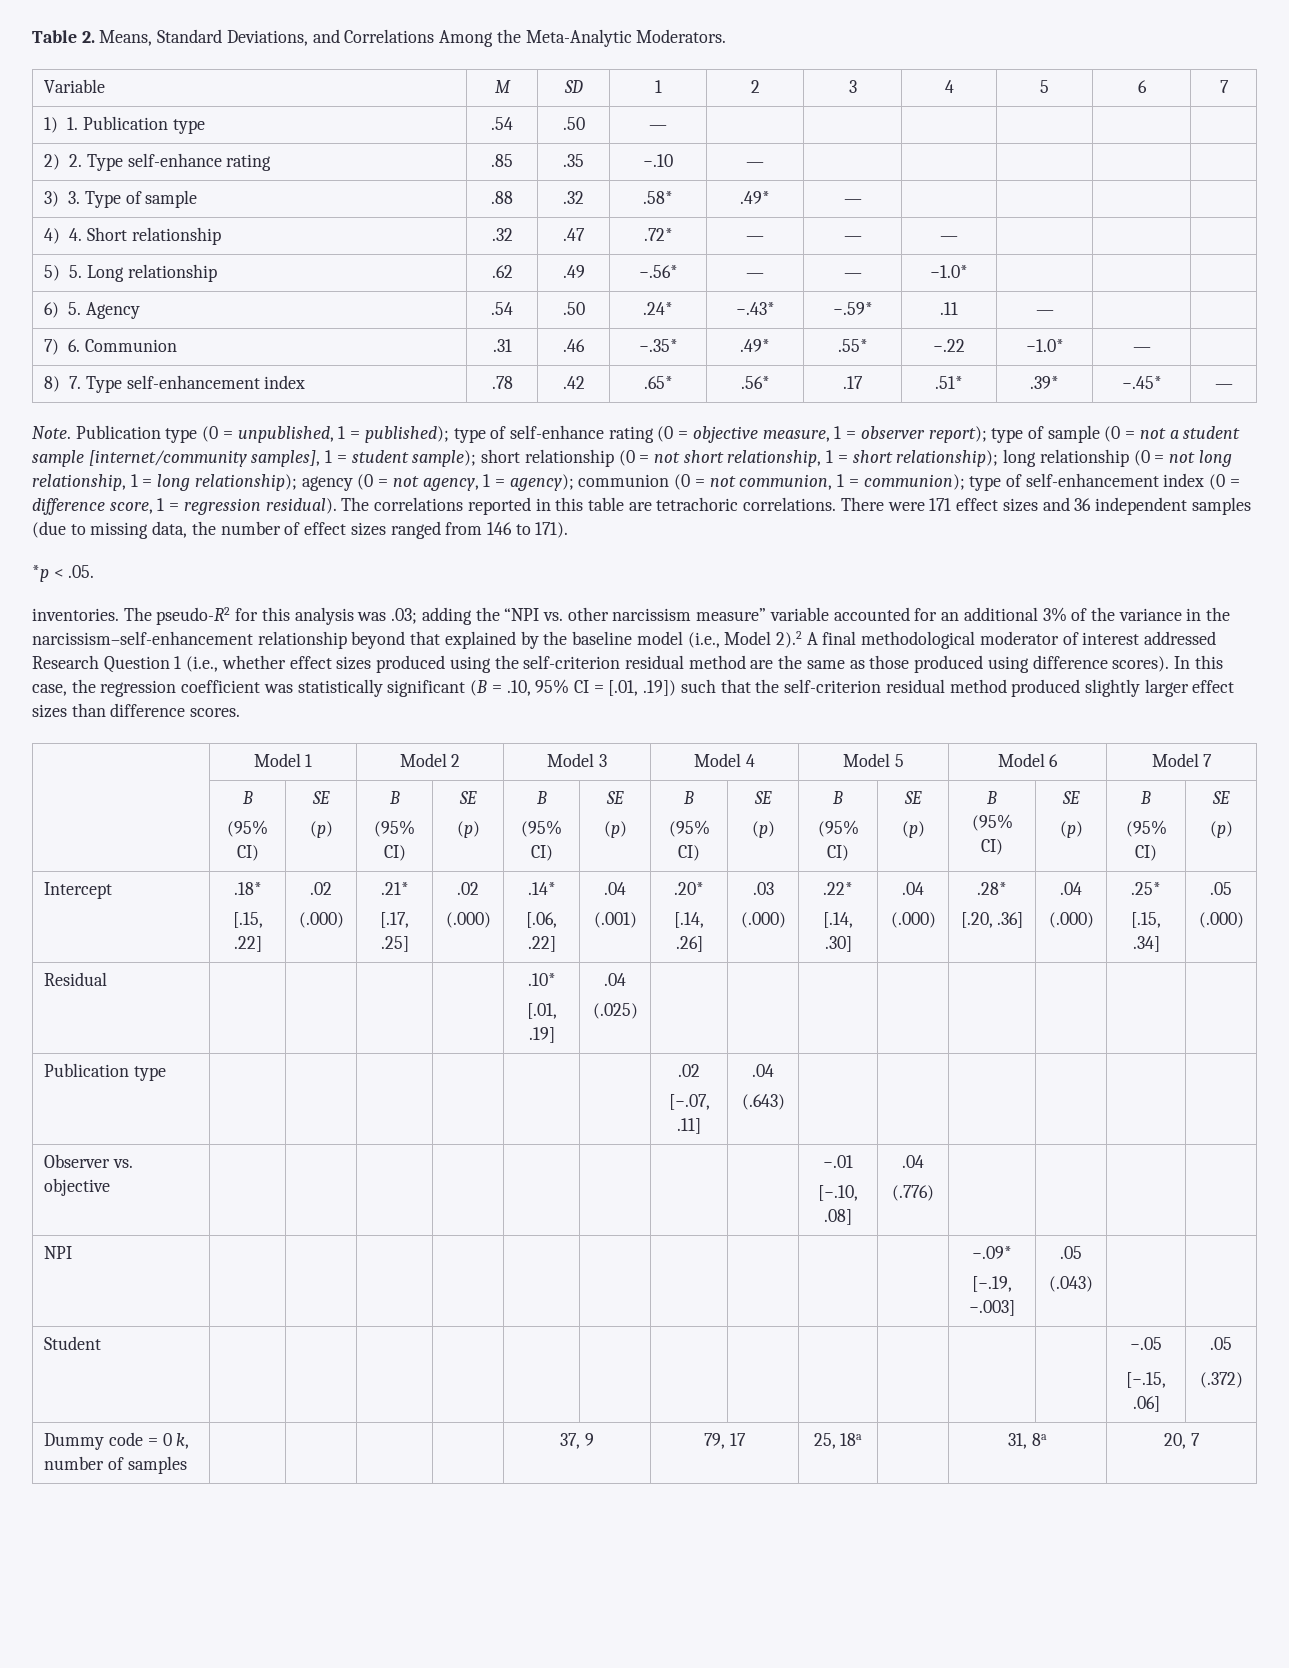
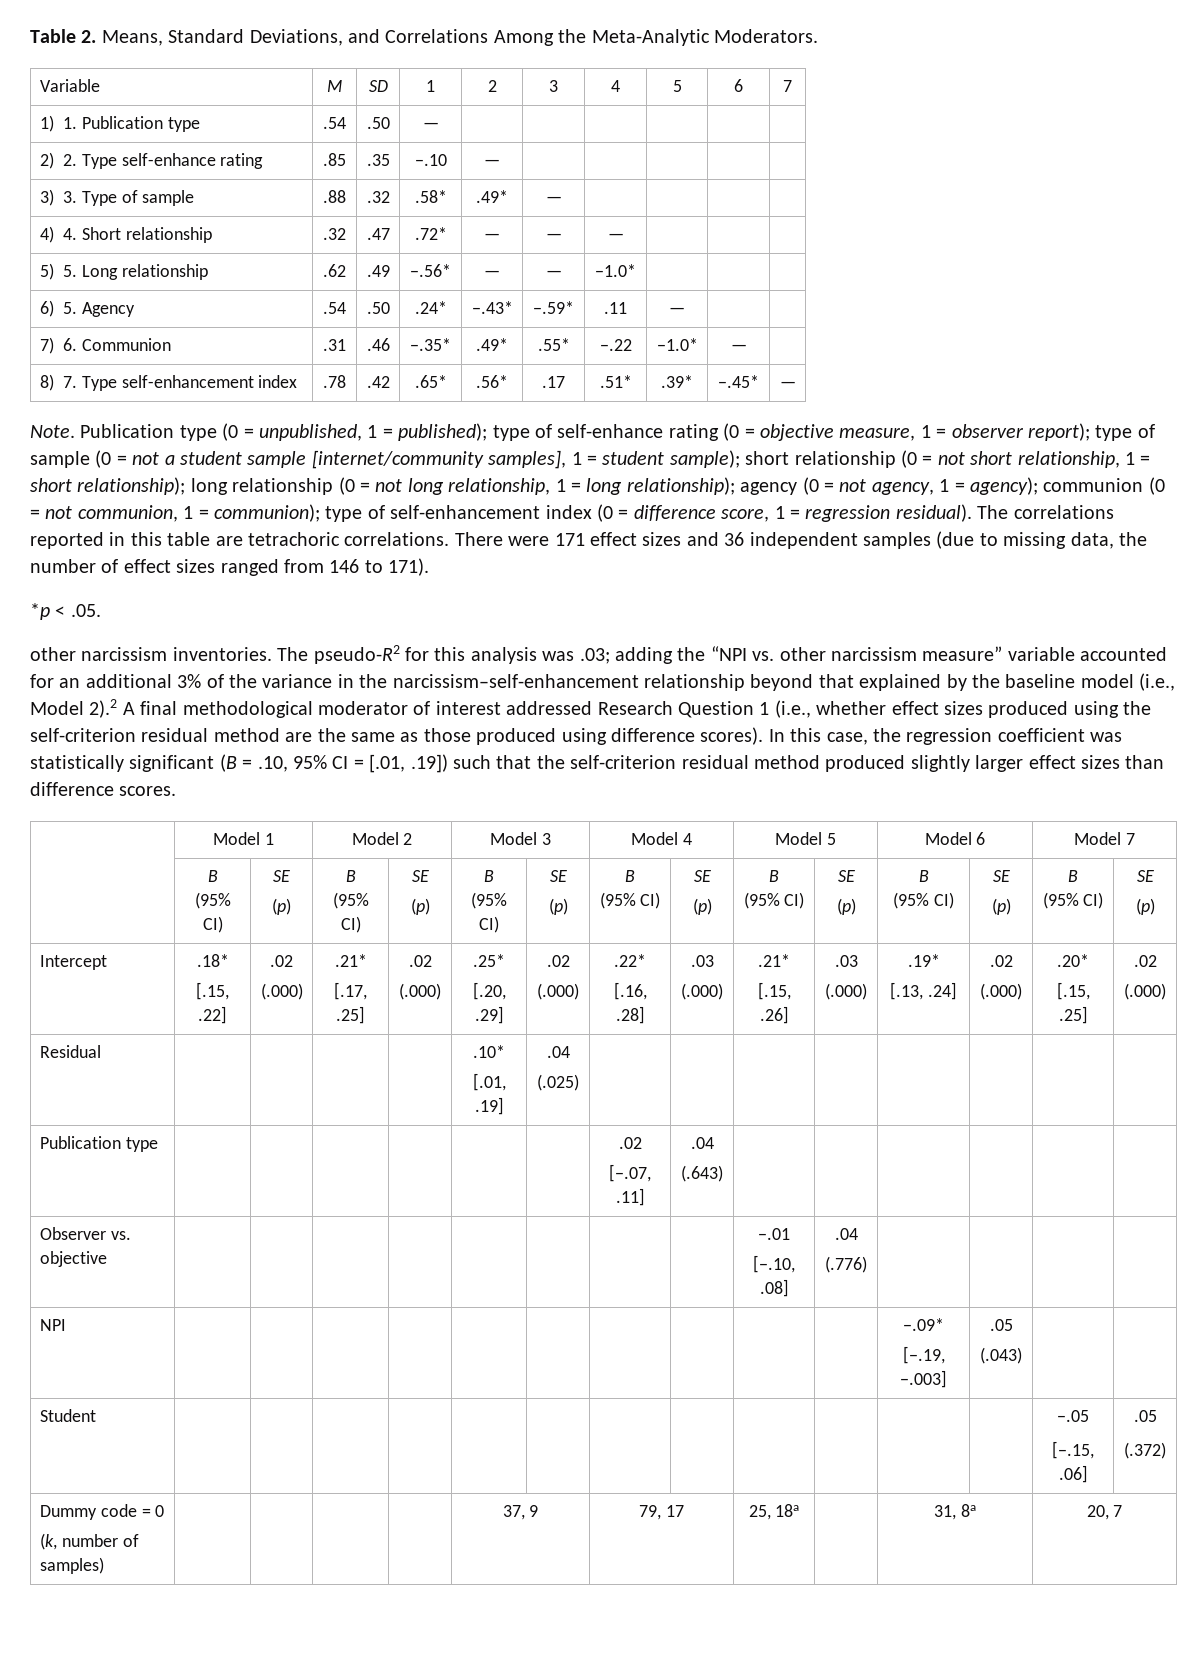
(95, 571) none -> [30,647,168,661] other narcissism
[527,882,556,895] [526,912,557,928] [527,936,556,952] [604,882,626,895] [593,912,637,928] [674,882,704,895] [674,912,704,928] [675,936,703,952] [752,882,774,895] [740,912,786,928] [823,882,853,895] [823,912,853,928] [824,936,852,952] [902,882,924,895] [890,912,936,928] [977,882,1007,895] [960,912,1024,928] [1060,882,1082,895] [1048,912,1094,928] [1131,882,1161,895] [1131,912,1161,928] [1132,936,1160,952] [1210,882,1232,895] .14* // [.06, .22] | .04 // (.001) | .20* // [.14, .26] | .03 // (.000) | .22* // [.14, .30] | .04 // (.000) | .28* // [.20, .36] | .04 // (.000) | .25* // [.15, .34] | .05 -> [473,954,505,967] [472,982,506,1000] [474,1006,504,1024] [546,955,570,967] [537,983,579,1000] [614,954,646,967] [613,982,647,1000] [615,1006,645,1024] [690,955,714,967] [681,983,723,1000] [758,954,790,967] [757,982,791,1000] [759,1006,789,1024] [834,955,858,967] [825,983,867,1000] [907,954,940,967] [890,982,957,1000] [989,955,1013,967] [980,983,1022,1000] [1057,954,1089,967] [1056,982,1090,1000] [1058,1006,1088,1024] [1133,955,1157,967] .25* // [.20, .29] | .02 // (.000) | .22* // [.16, .28] | .03 // (.000) | .21* // [.15, .26] | .03 // (.000) | .19* // [.13, .24] | .02 // (.000) | .20* // [.15, .25] | .02
[176,1433,190,1449] [44,1456,187,1474] k, number of samples -> [39,1533,139,1550] [39,1557,104,1574] // (k, number of samples)

